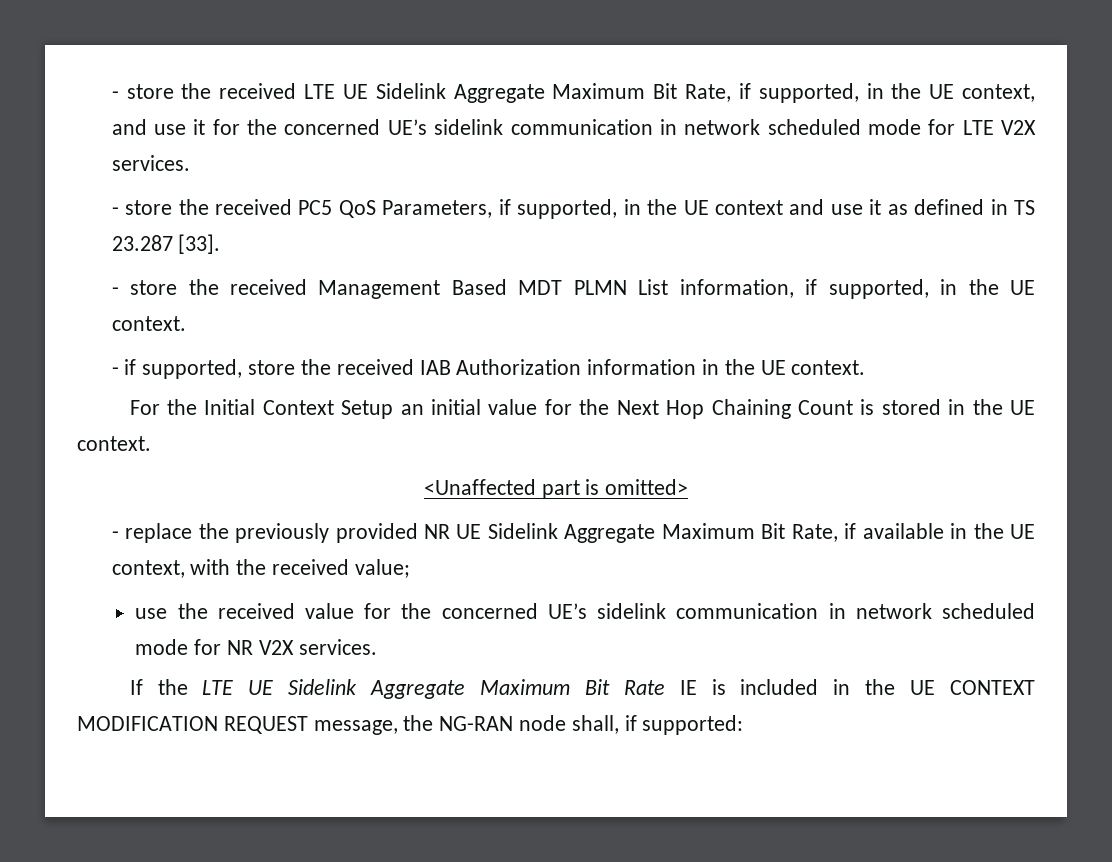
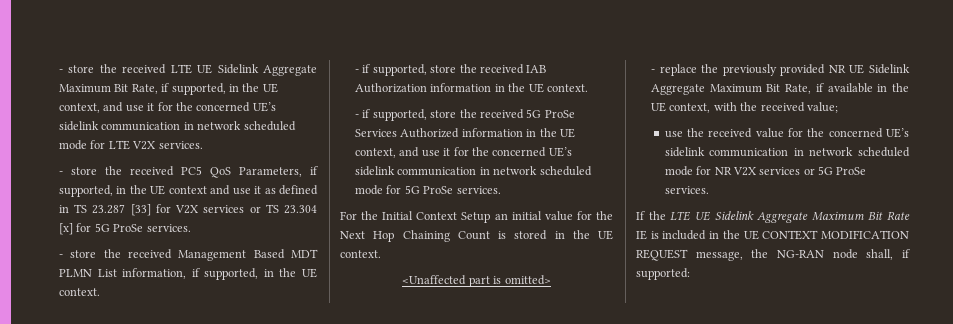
[178,234,221,254] [33]. -> [130,204,317,216] [59,223,191,235] [33] for V2X services or TS 23.304 [x] for 5G ProSe services.
(866, 367) none -> [355,109,575,121] [355,128,575,138] [355,147,572,158] [355,166,592,176] [355,185,501,195] // - if supported, store the received 5G ProSe Services Authorized information in the UE context, and use it for the concerned UE’s sidelink communication in network scheduled mode for 5G ProSe services.
(294, 647) none -> [759,166,867,175] services or 5G ProSe

